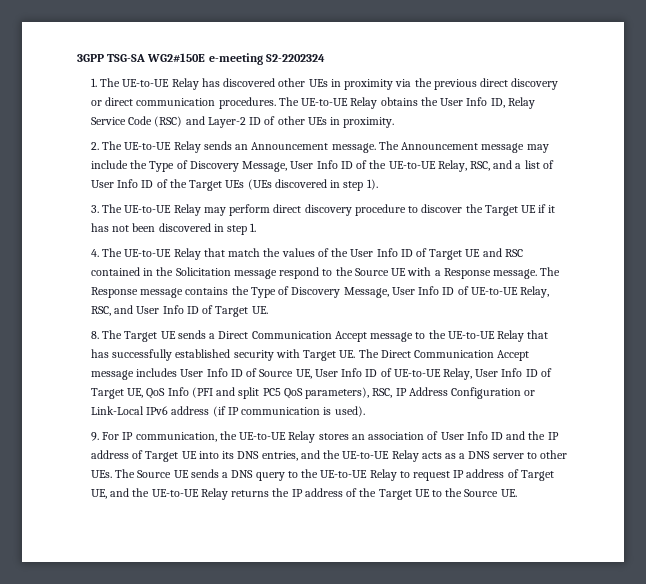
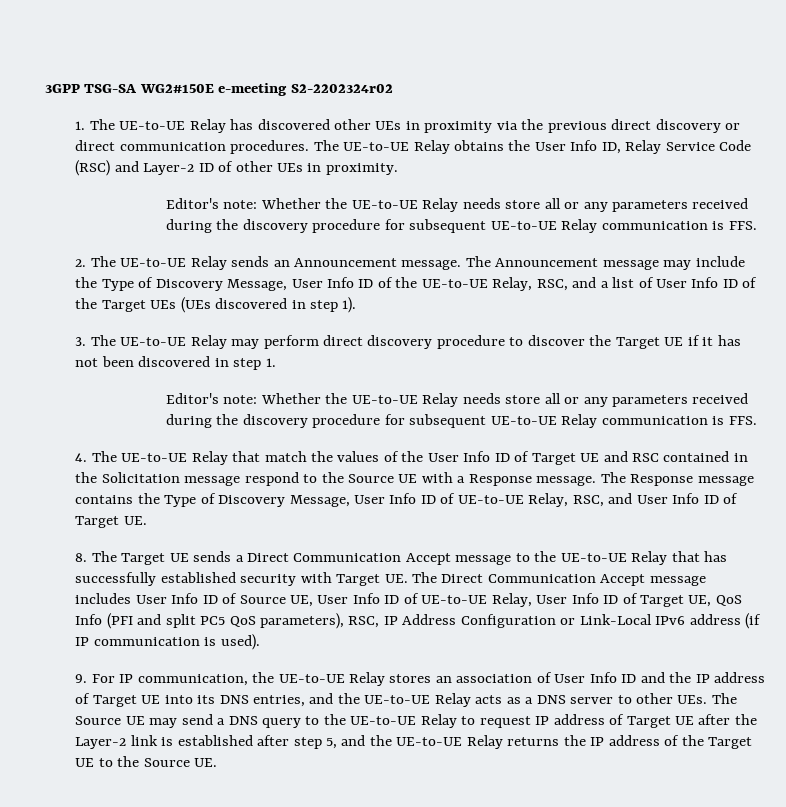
[265,54,325,62] S2-2202324 -> [290,84,393,93] S2-2202324r02
(395, 122) none -> [166,198,749,212] [166,219,757,233] // Editor's note: Whether the UE-to-UE Relay needs store all or any parameters received during the discovery procedure for subsequent UE-to-UE Relay communication is FFS.
(257, 227) none -> [166,393,749,407] [166,414,757,428] // Editor's note: Whether the UE-to-UE Relay needs store all or any parameters received during the discovery procedure for subsequent UE-to-UE Relay communication is FFS.
[190,469,219,478] sends -> [149,714,213,728] may send
[90,489,107,499] UE, -> [674,714,757,725] [75,735,337,749] UE after the Layer-2 link is established after step 5,

